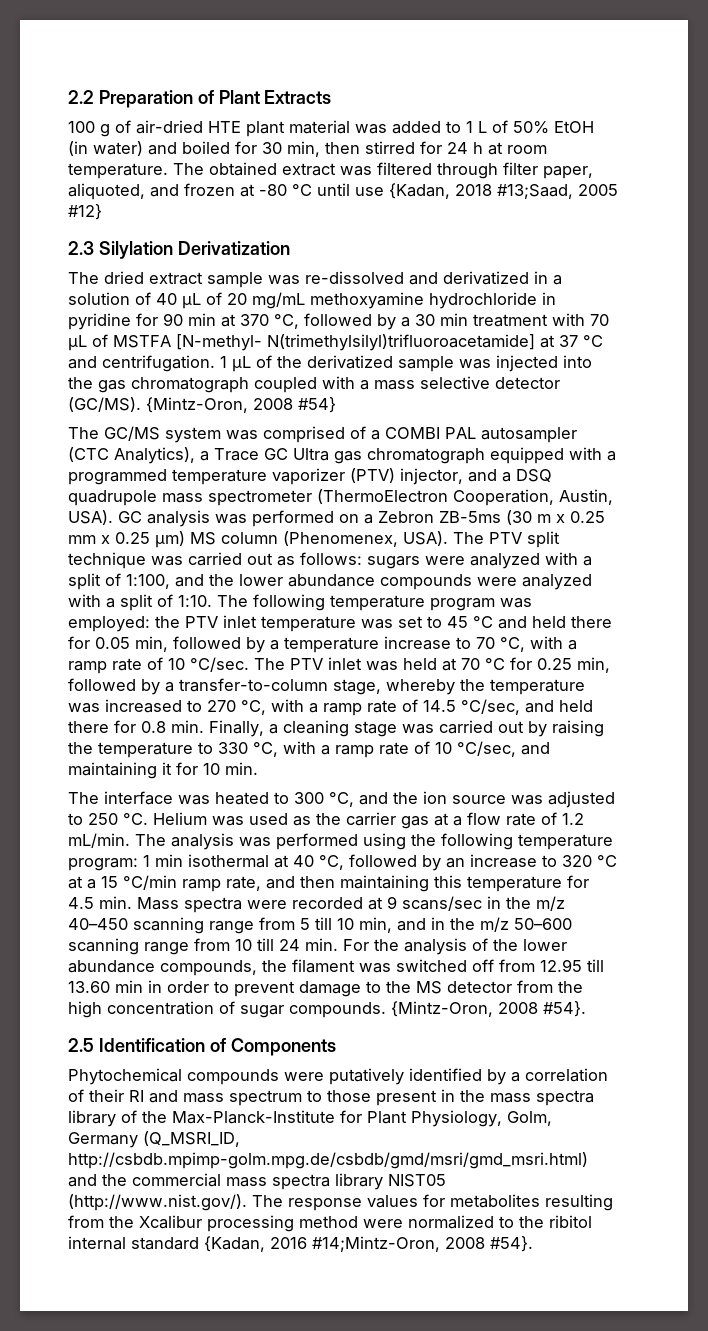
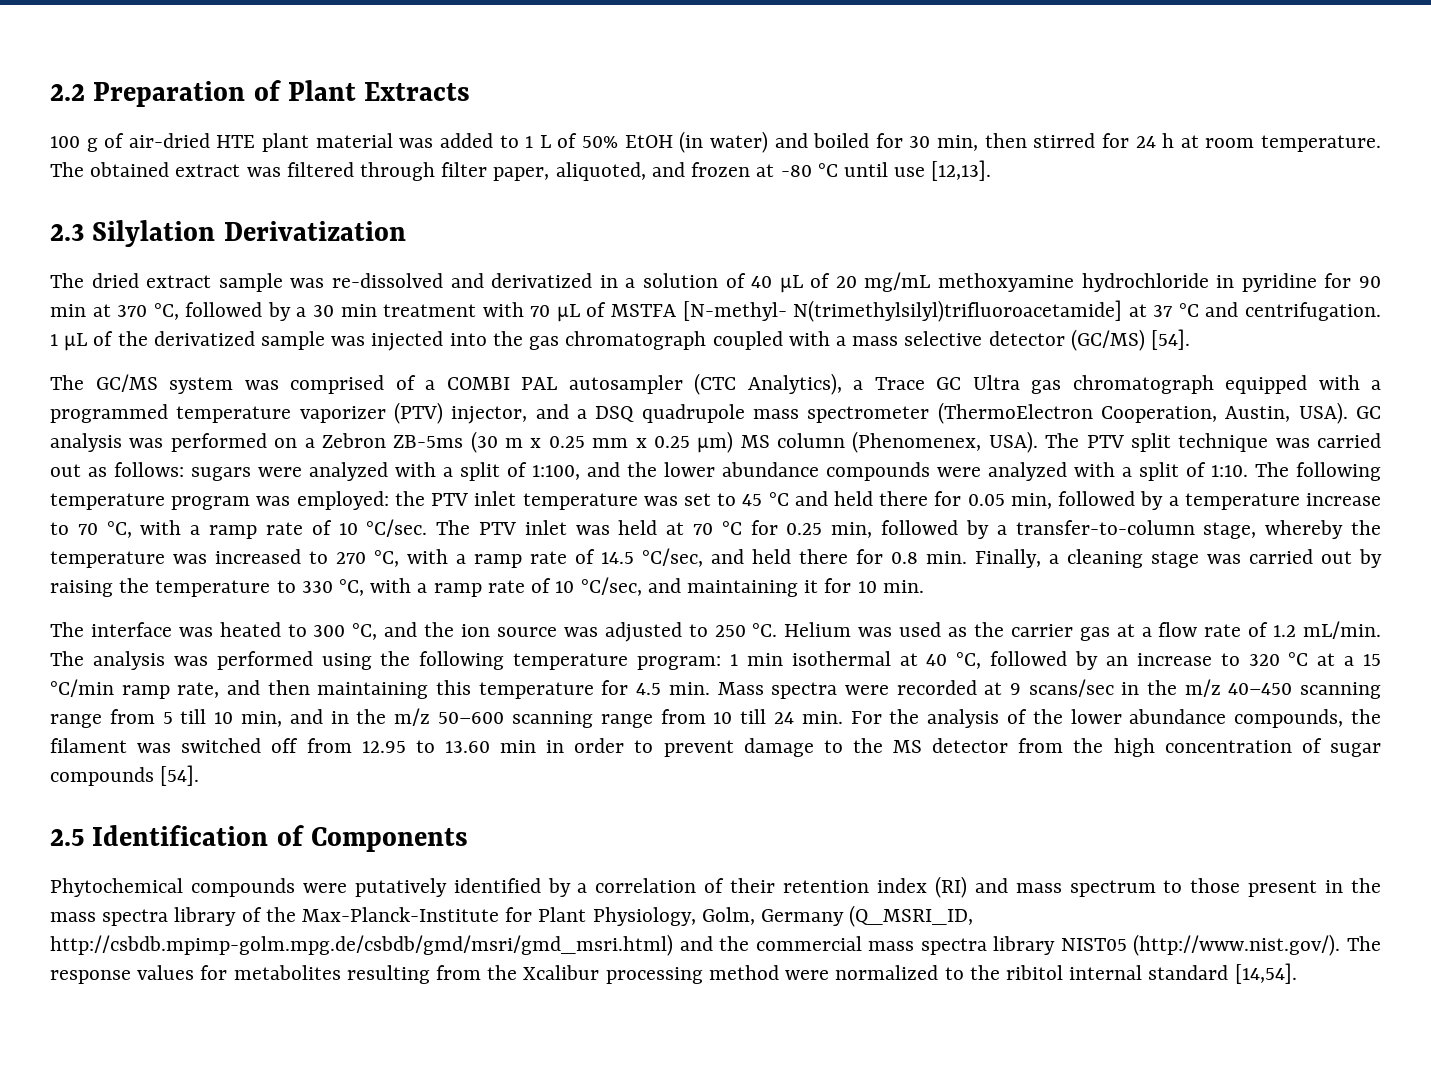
[389,183,618,199] [68,204,102,220] {Kadan, 2018 #13;Saad, 2005 #12} -> [931,160,992,181] [12,13].
[68,397,336,413] (GC/MS). {Mintz-Oron, 2008 #54} -> [1070,329,1190,351] (GC/MS) [54].
[587,959,604,972] till -> [415,740,435,753] to
[289,1001,586,1018] compounds. {Mintz-Oron, 2008 #54}. -> [50,765,200,786] compounds [54].
[129,1090,144,1102] RI -> [782,876,967,898] retention index (RI)
[204,1236,533,1252] {Kadan, 2016 #14;Mintz-Oron, 2008 #54}. -> [1234,963,1297,984] [14,54].

